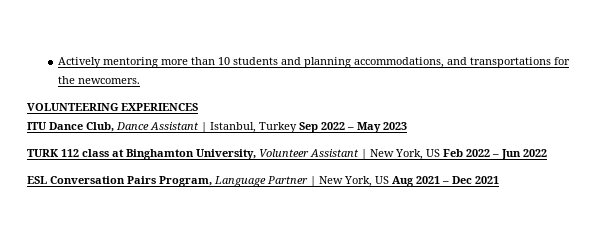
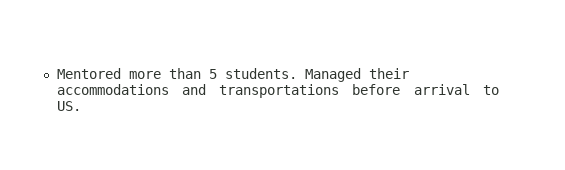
[57,57,570,68] [57,76,140,84] [27,103,198,111] [27,122,407,133] [27,149,547,160] [27,176,499,187] Actively mentoring more than 10 students and planning accommodations, and transportations for the newcomers. // VOLUNTEERING EXPERIENCES // ITU Dance Club, Dance Assistant | Istanbul, Turkey Sep 2022 – May 2023 // TURK 112 class at Binghamton University, Volunteer Assistant | New York, US Feb 2022 – Jun 2022 // ESL Conversation Pairs Program, Language Partner | New York, US Aug 2021 – Dec 2021 -> [56,68,409,82] [56,84,499,98] [56,101,81,111] Mentored more than 5 students. Managed their accommodations and transportations before arrival to US.

